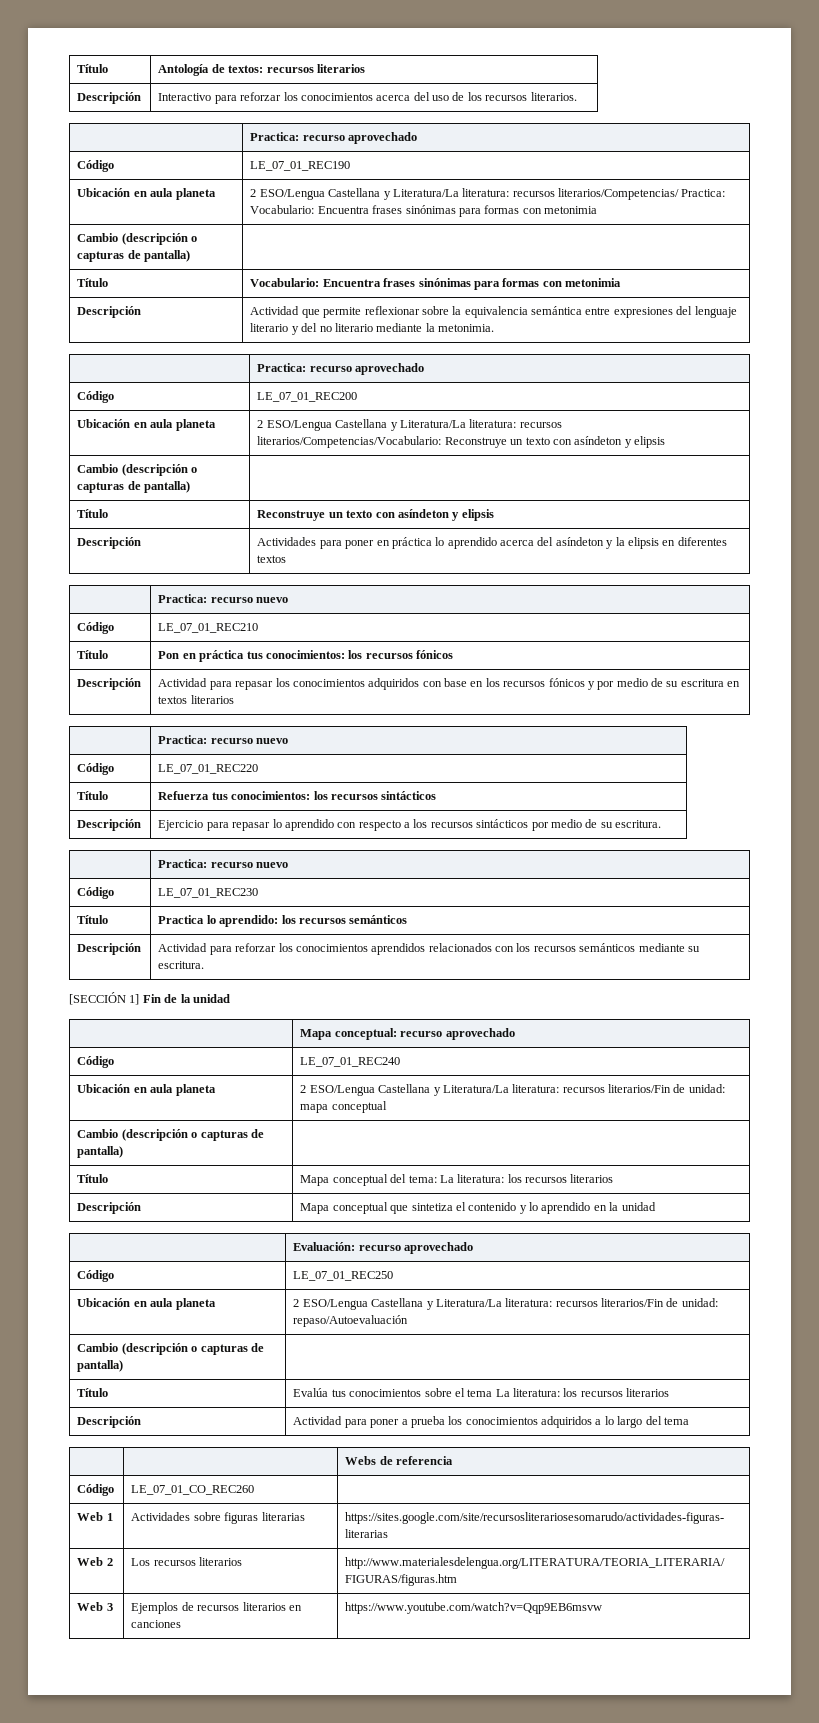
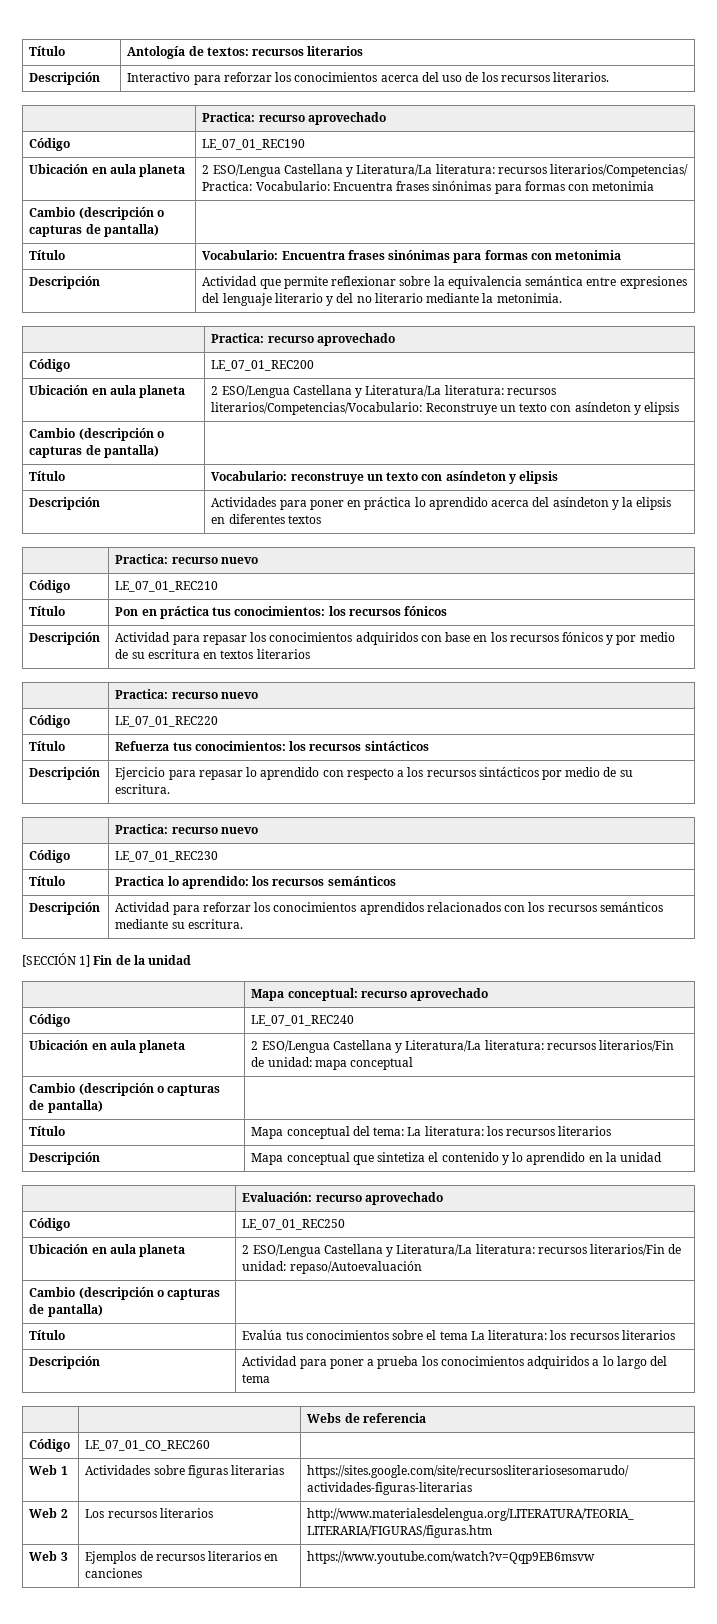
[257,510,326,521] Reconstruye -> [211,471,364,484] Vocabulario: reconstruye

